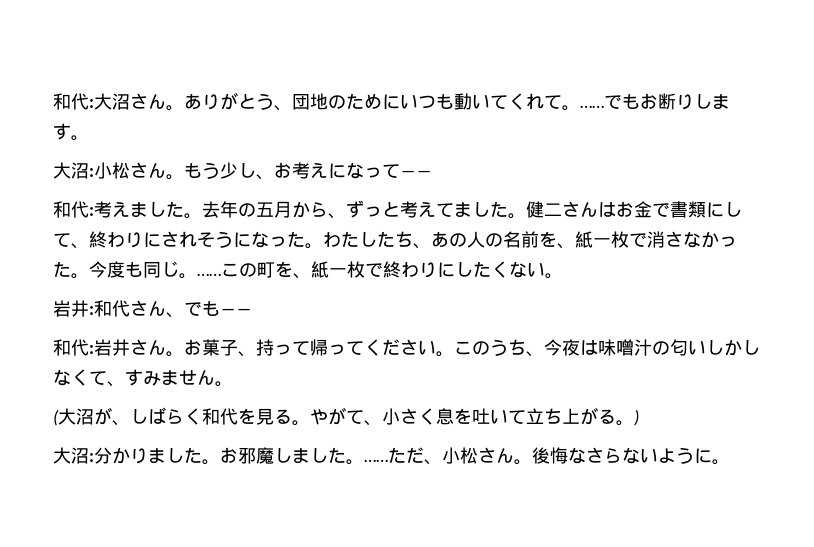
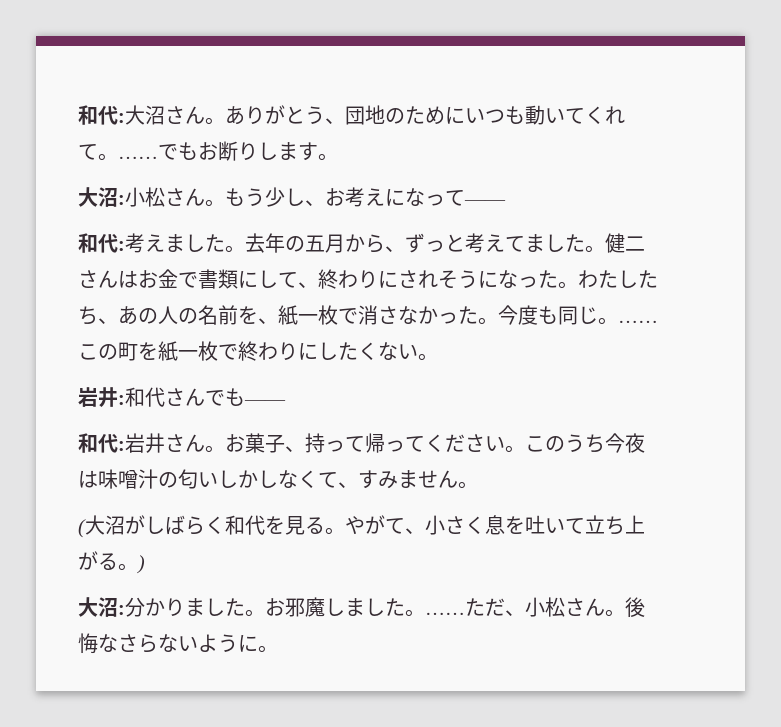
[293,273,311,279] 、 -> (158, 351) none
[166,312,184,318] 、 -> (205, 397) none
[526,351,544,357] 、 -> (605, 443) none
[112,420,130,426] 、 -> (145, 524) none

